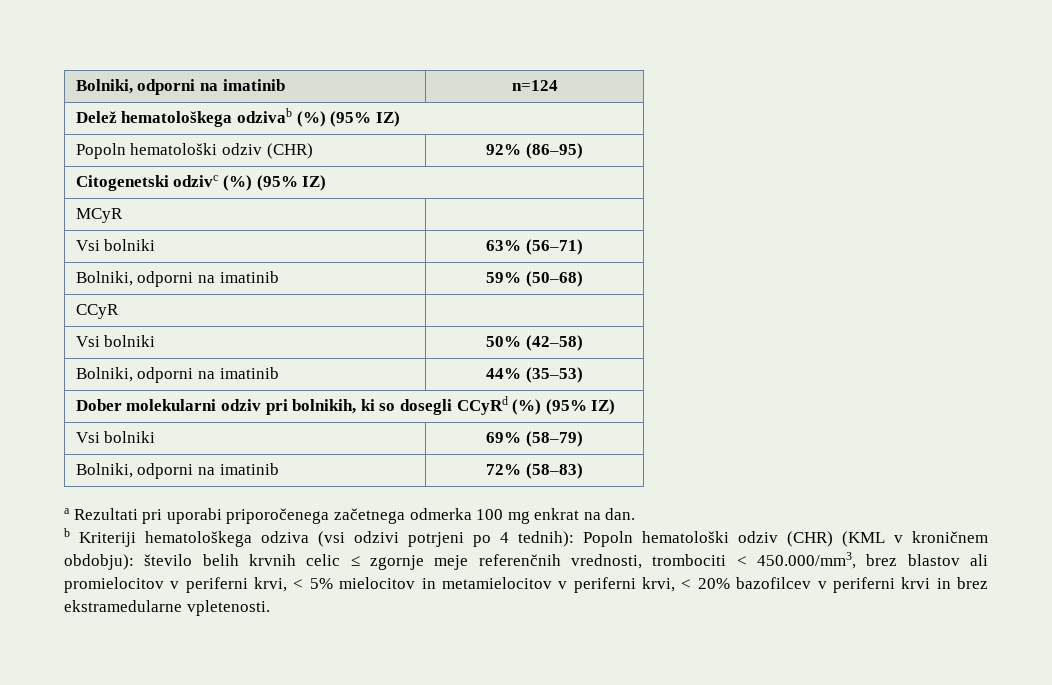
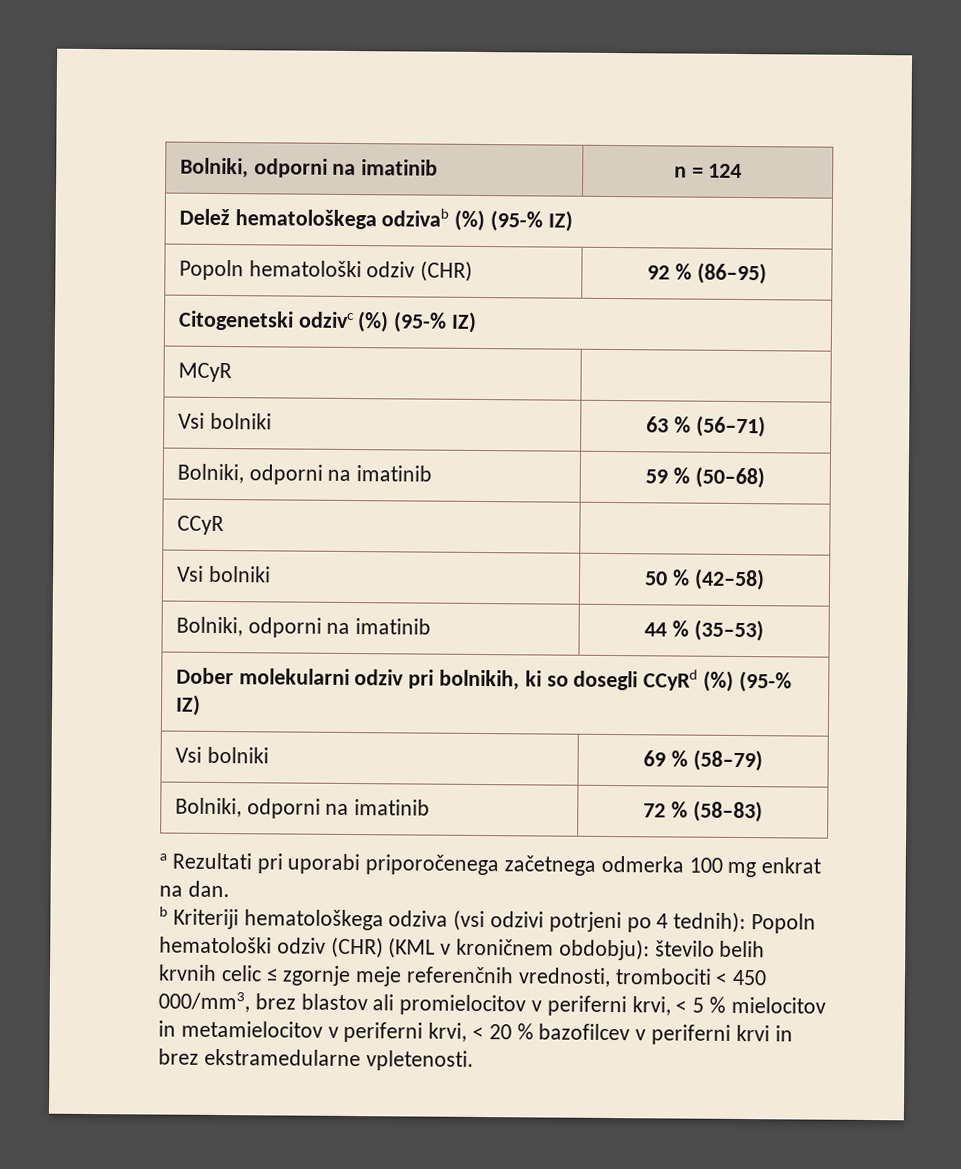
[75,79,285,95] [511,80,558,91] Bolniki, odporni na imatinib | n=124 -> [179,157,439,179] [673,163,743,178] Bolniki, odporni na imatinib | n = 124
[330,111,372,127] (95% -> [489,210,543,232] (95-%
[486,144,522,155] 92% -> [647,263,692,280] 92 %
[256,175,298,191] (95% -> [393,311,448,333] (95-%
[486,240,522,251] 63% -> [646,416,691,433] 63 %
[486,272,522,283] 59% -> [645,467,690,484] 59 %
[486,336,522,347] 50% -> [644,569,690,586] 50 %
[486,368,522,379] 44% -> [644,620,689,637] 44 %
[545,399,587,415] (95% -> [738,670,792,693] (95-%
[486,432,522,443] 69% -> [643,750,688,767] 69 %
[486,464,522,475] 72% -> [643,801,688,818] 72 %
[757,552,857,569] 450.000/mm3, -> [732,969,768,986] [158,991,250,1013] 450 000/mm3,
[309,578,333,589] 5% -> [692,996,727,1013] 5 %
[697,578,730,589] 20% -> [488,1023,534,1040] 20 %

